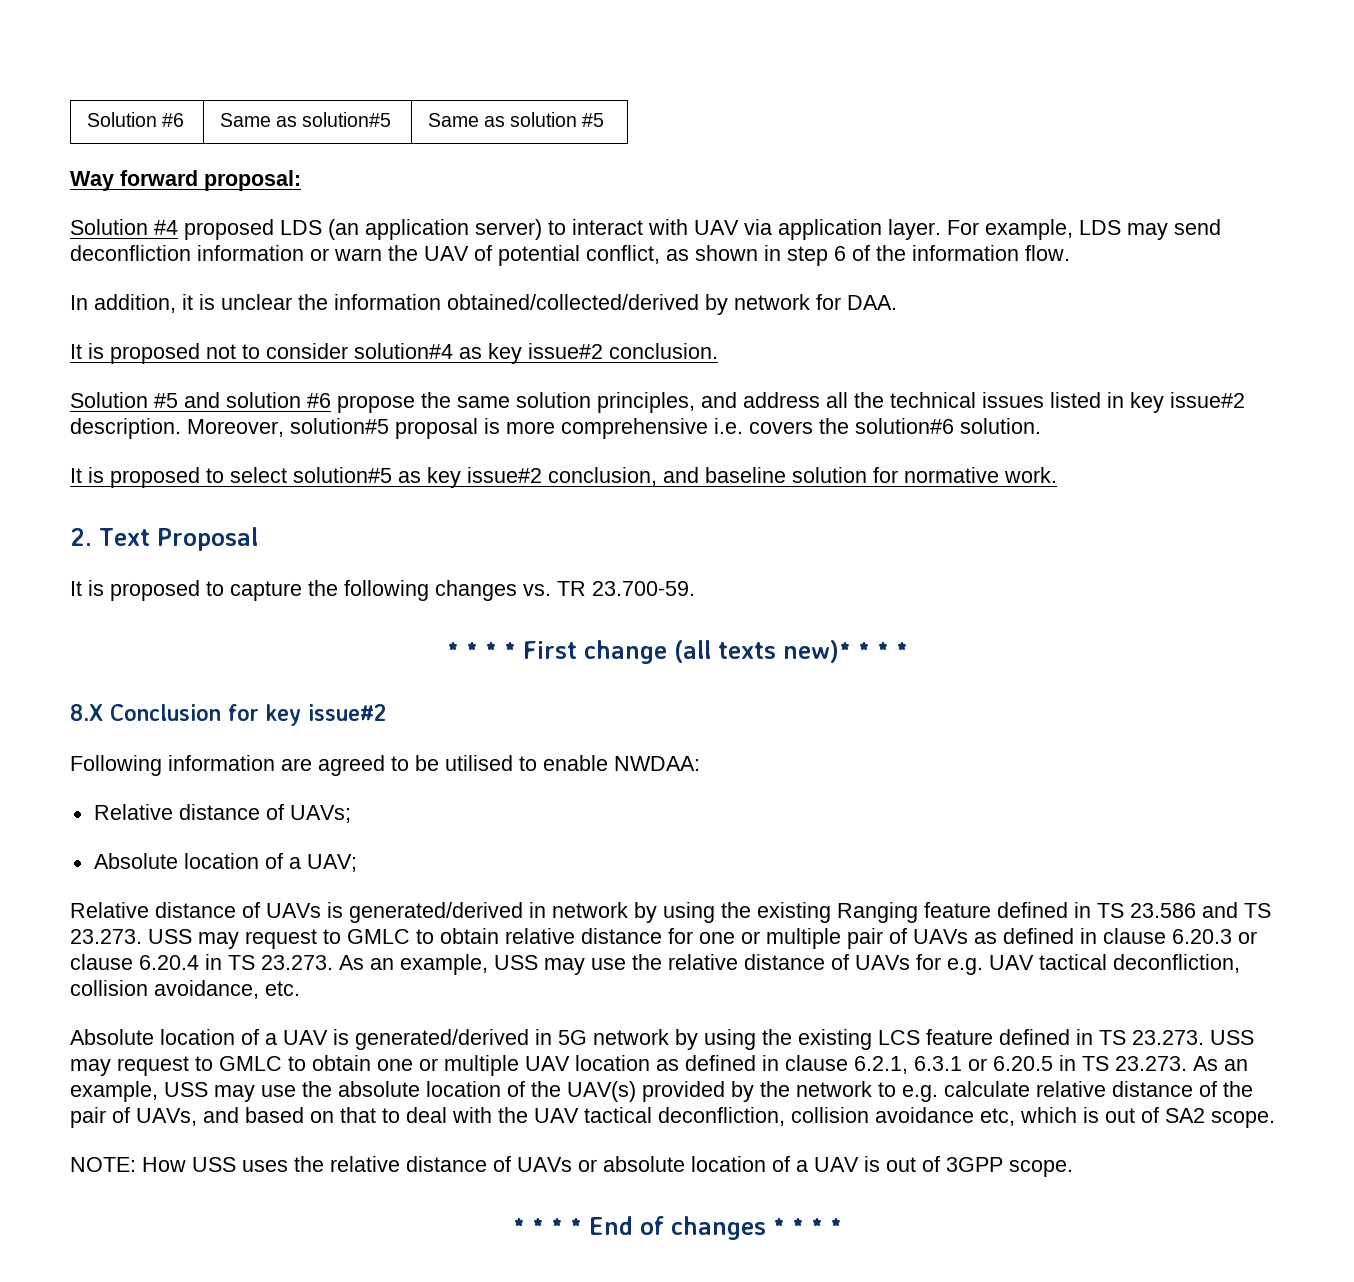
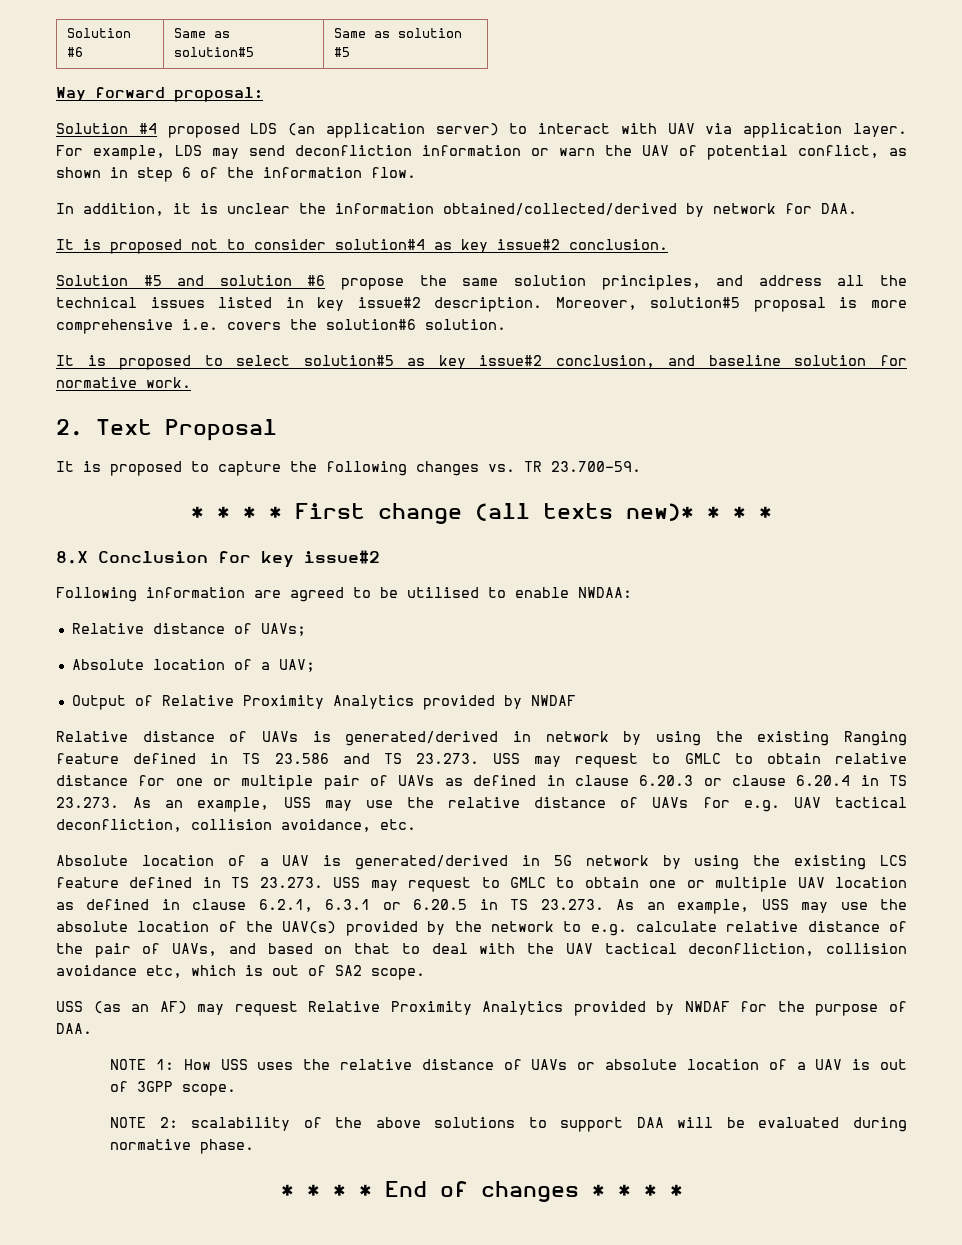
(357, 863) none -> [71,695,576,710] // Output of Relative Proximity Analytics provided by NWDAF
[70,1157,136,1172] NOTE: -> [56,1001,907,1016] [56,1023,92,1034] [110,1059,174,1070] USS (as an AF) may request Relative Proximity Analytics provided by NWDAF for the purpose of DAA. // NOTE 1:
(1073, 1168) none -> [110,1117,908,1132] [110,1139,255,1154] // NOTE 2: scalability of the above solutions to support DAA will be evaluated during normative phase.

